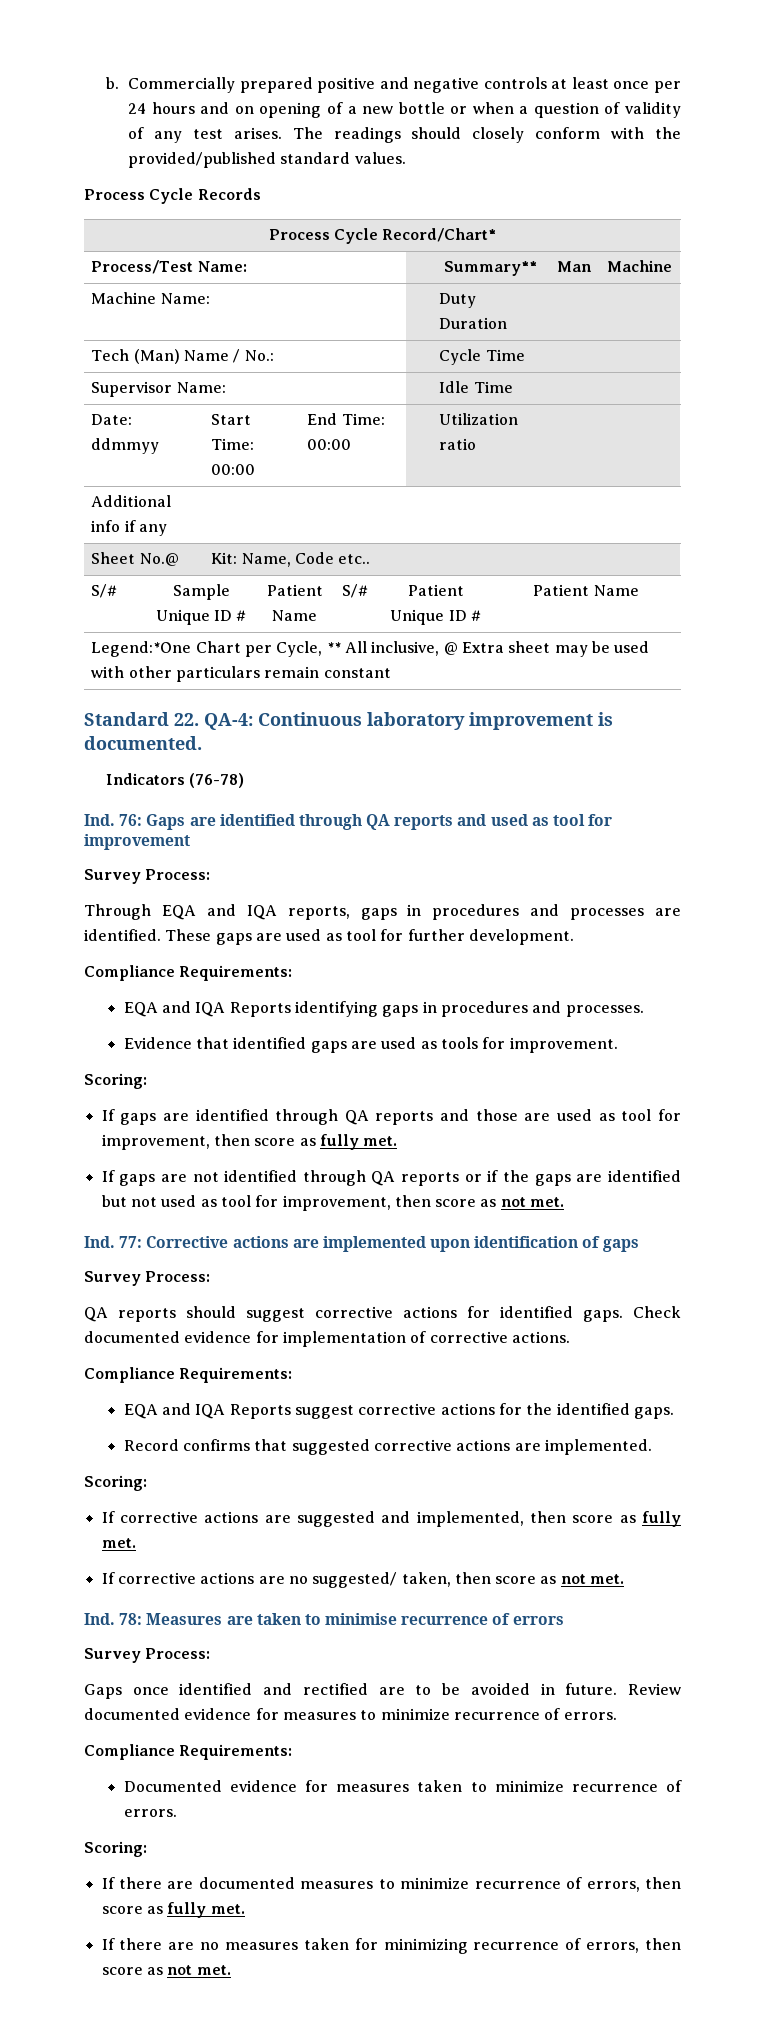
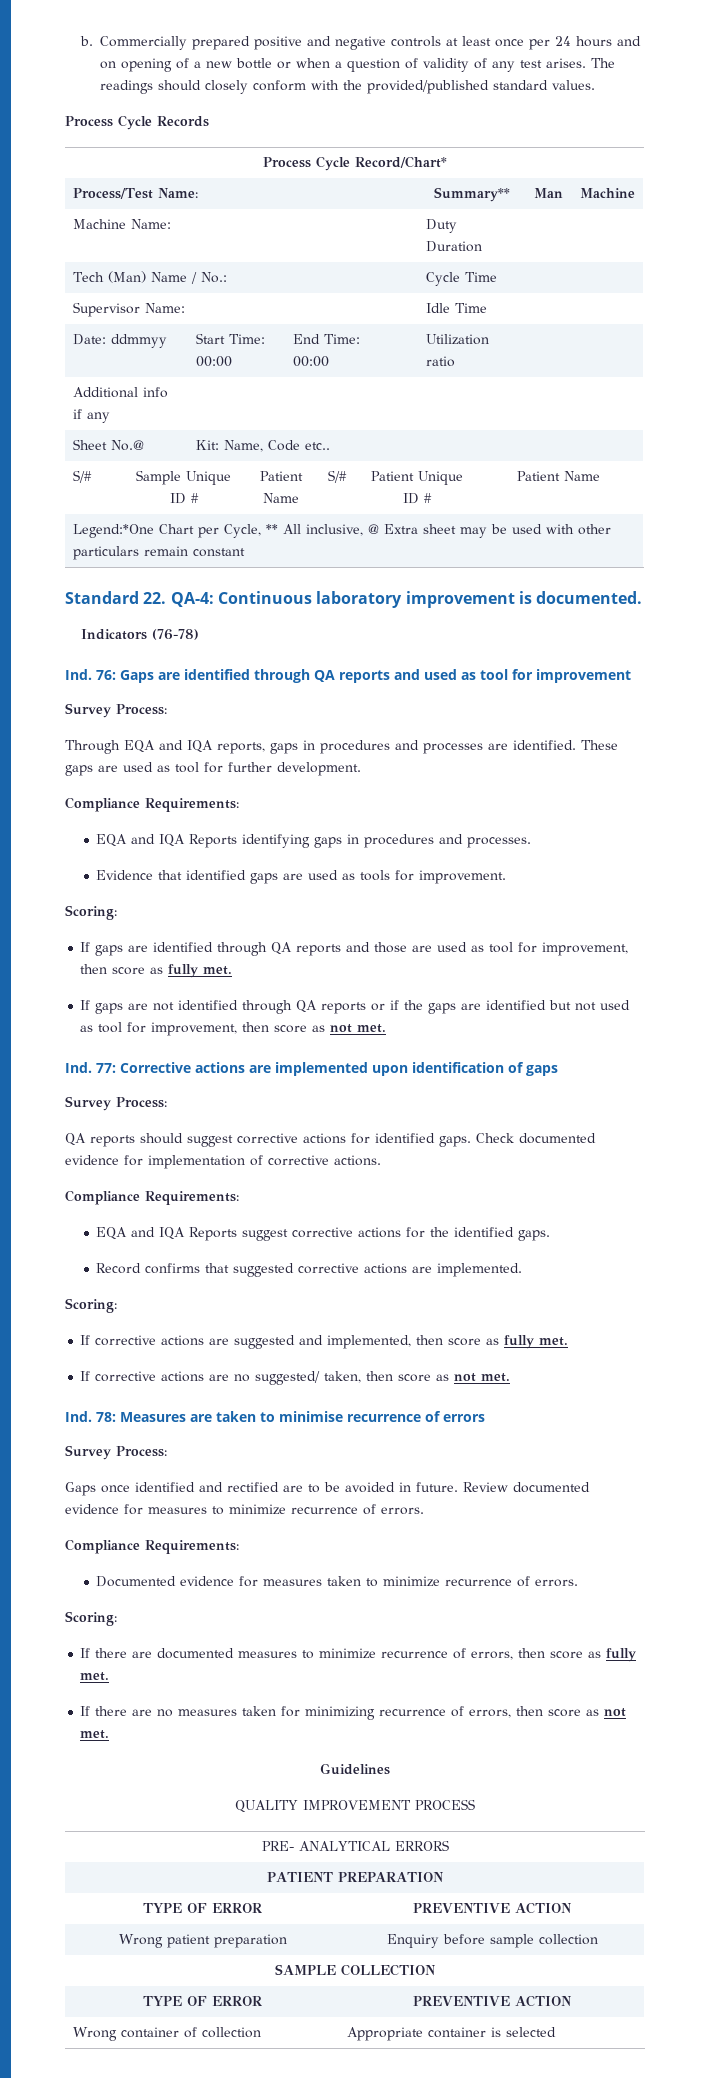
(231, 1970) none -> [320,1763,390,1775] [235,1799,475,1813] [261,1840,449,1851] [266,1872,445,1882] [143,1903,262,1913] [413,1902,572,1914] [118,1934,287,1948] [386,1934,598,1948] [275,1964,436,1976] [143,1996,262,2006] [413,1995,572,2007] [73,2027,262,2041] [347,2027,557,2041] // Guidelines // QUALITY IMPROVEMENT PROCESS // PRE- ANALYTICAL ERRORS // PATIENT PREPARATION // TYPE OF ERROR | PREVENTIVE ACTION // Wrong patient preparation | Enquiry before sample collection // SAMPLE COLLECTION // TYPE OF ERROR | PREVENTIVE ACTION // Wrong container of collection | Appropriate container is selected

